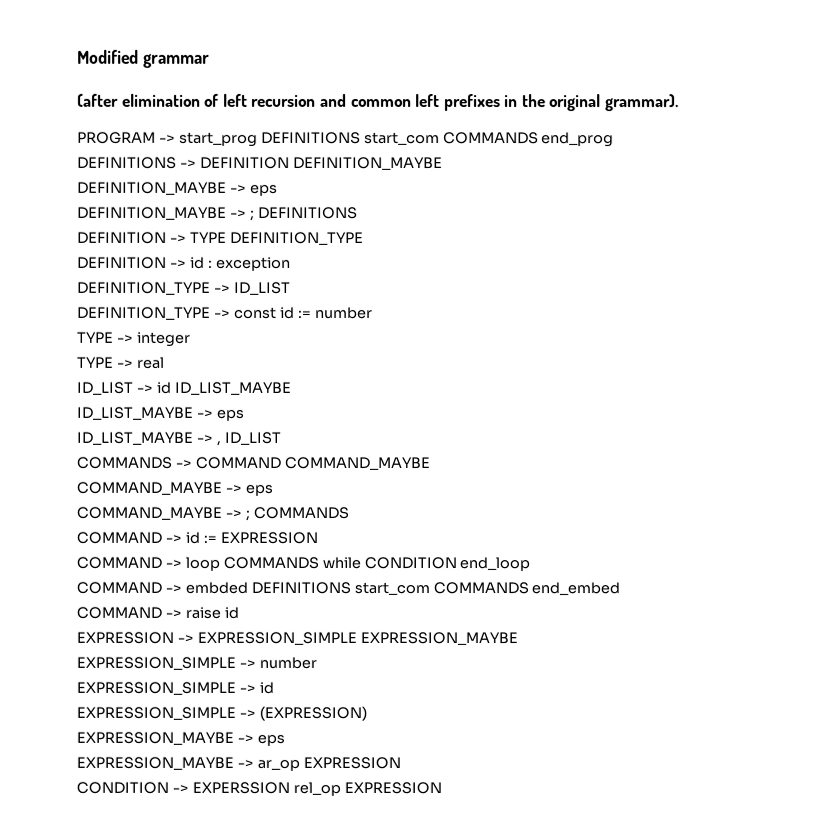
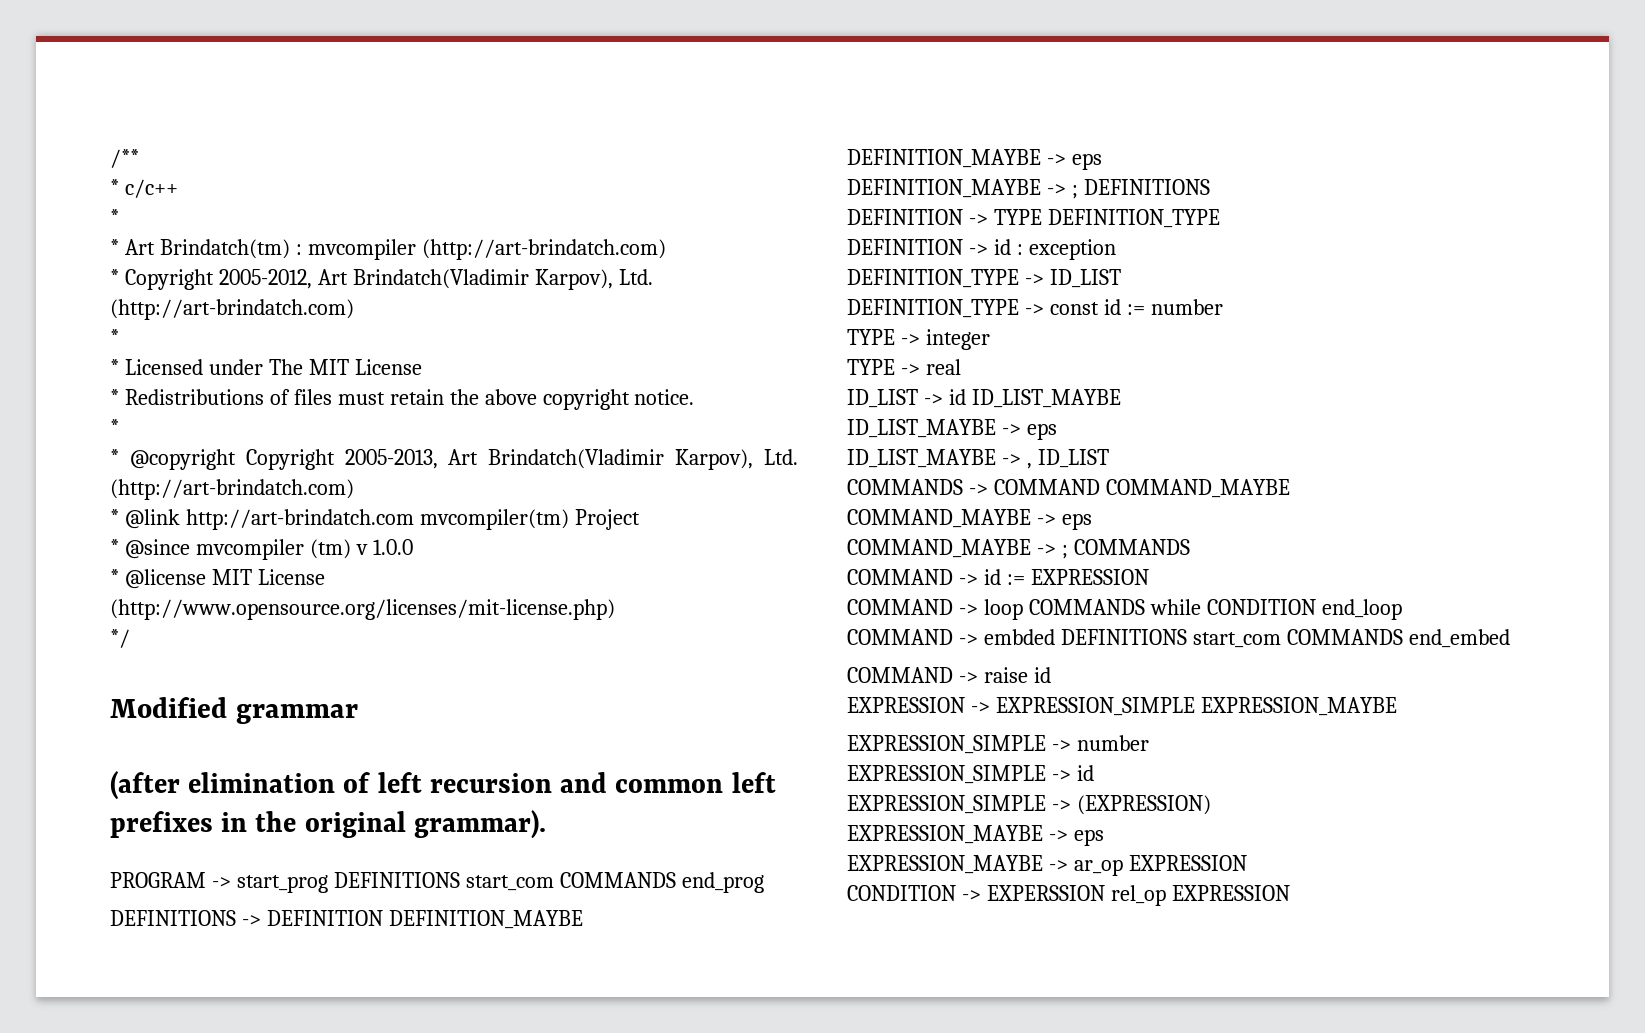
(77, 56) none -> [110,149,139,168] [110,179,178,198] [110,209,119,225] [110,239,666,260] [110,269,653,290] [110,299,354,320] [110,329,119,345] [110,359,422,375] [110,389,695,410] [110,419,119,435] [110,449,799,470] [110,479,354,500] [110,509,640,530] [110,539,413,560] [110,569,325,589] [110,599,615,620] [110,629,130,648] /** // * c/c++ // * // * Art Brindatch(tm) : mvcompiler (http://art-brindatch.com) // * Copyright 2005-2012, Art Brindatch(Vladimir Karpov), Ltd. (http://art-brindatch.com) // * // * Licensed under The MIT License // * Redistributions of files must retain the above copyright notice. // * // * @copyright Copyright 2005-2013, Art Brindatch(Vladimir Karpov), Ltd. (http://art-brindatch.com) // * @link http://art-brindatch.com mvcompiler(tm) Project // * @since mvcompiler (tm) v 1.0.0 // * @license MIT License (http://www.opensource.org/licenses/mit-license.php) // */ //

